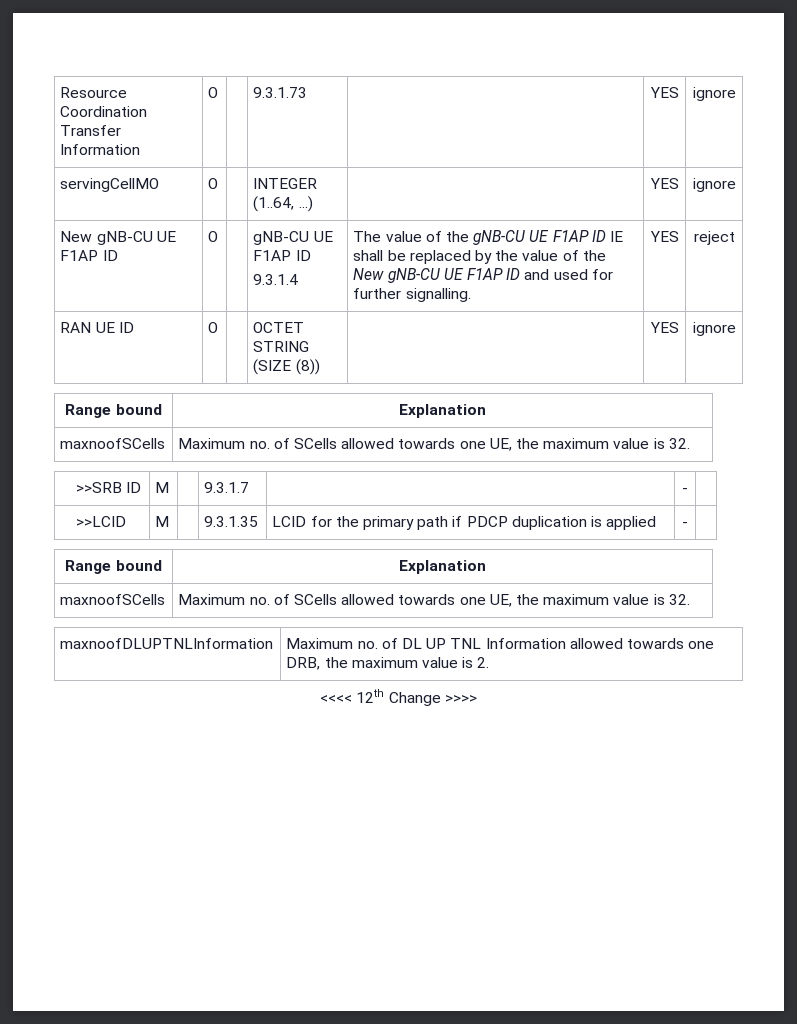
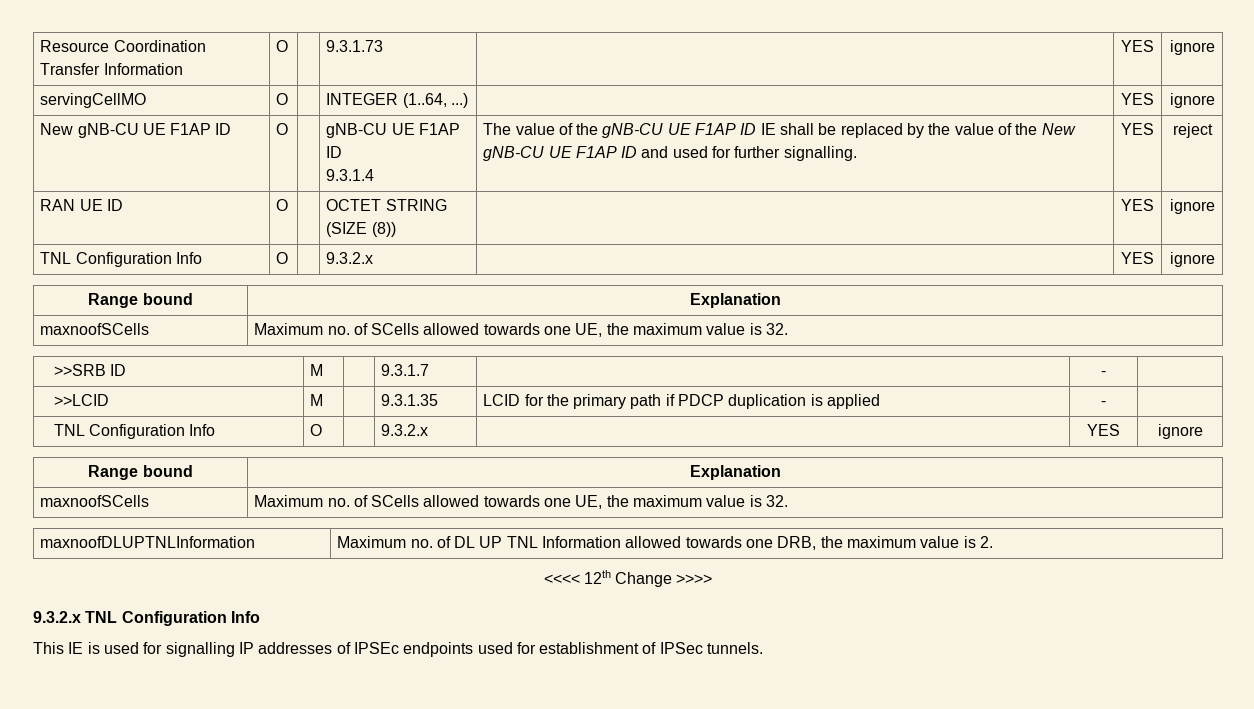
(736, 329) none -> [40,252,202,267] [276,252,289,264] [326,252,374,264] [1121,252,1154,264] [1169,252,1215,267] // TNL Configuration Info | O | | 9.3.2.x | | YES | ignore
(688, 524) none -> [53,424,216,439] [310,424,323,436] [381,424,429,436] [1087,424,1120,436] [1157,424,1203,439] // TNL Configuration Info | O | | 9.3.2.x | | YES | ignore
(477, 699) none -> [33,611,260,626] [33,642,764,657] // 9.3.2.x TNL Configuration Info // This IE is used for signalling IP addresses of IPSEc endpoints used for establishment of IPSec tunnels.

